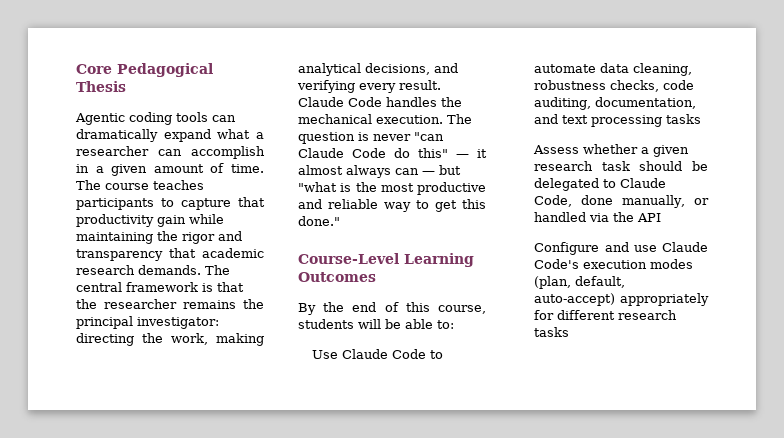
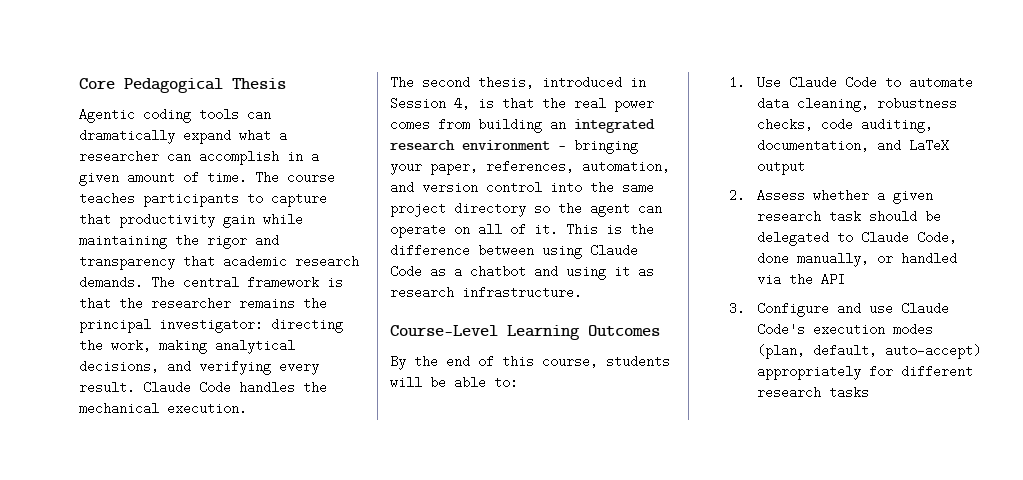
[447,114,472,124] [298,132,444,144] [298,148,487,158] [298,165,461,178] [298,182,486,195] [298,199,486,212] [298,216,340,226] The question is never "can Claude Code do this" — it almost always can — but "what is the most productive and reliable way to get this done." -> [390,76,646,89] [390,97,654,112] [390,118,655,133] [390,139,638,154] [390,160,670,175] [390,181,654,194] [390,202,662,217] [390,223,654,238] [390,244,638,259] [390,265,654,280] [390,286,582,299] // The second thesis, introduced in Session 4, is that the real power comes from building an integrated research environment — bringing your paper, references, automation, and version control into the same project directory so the agent can operate on all of it. This is the difference between using Claude Code as a chatbot and using it as research infrastructure.
(454, 324) none -> [728,76,745,89] 1.
[562,114,702,127] text processing tasks // -> [908,139,949,152] [756,162,805,175] [728,189,745,202] LaTeX output // 2.
(662, 217) none -> [728,302,745,315] 3.

